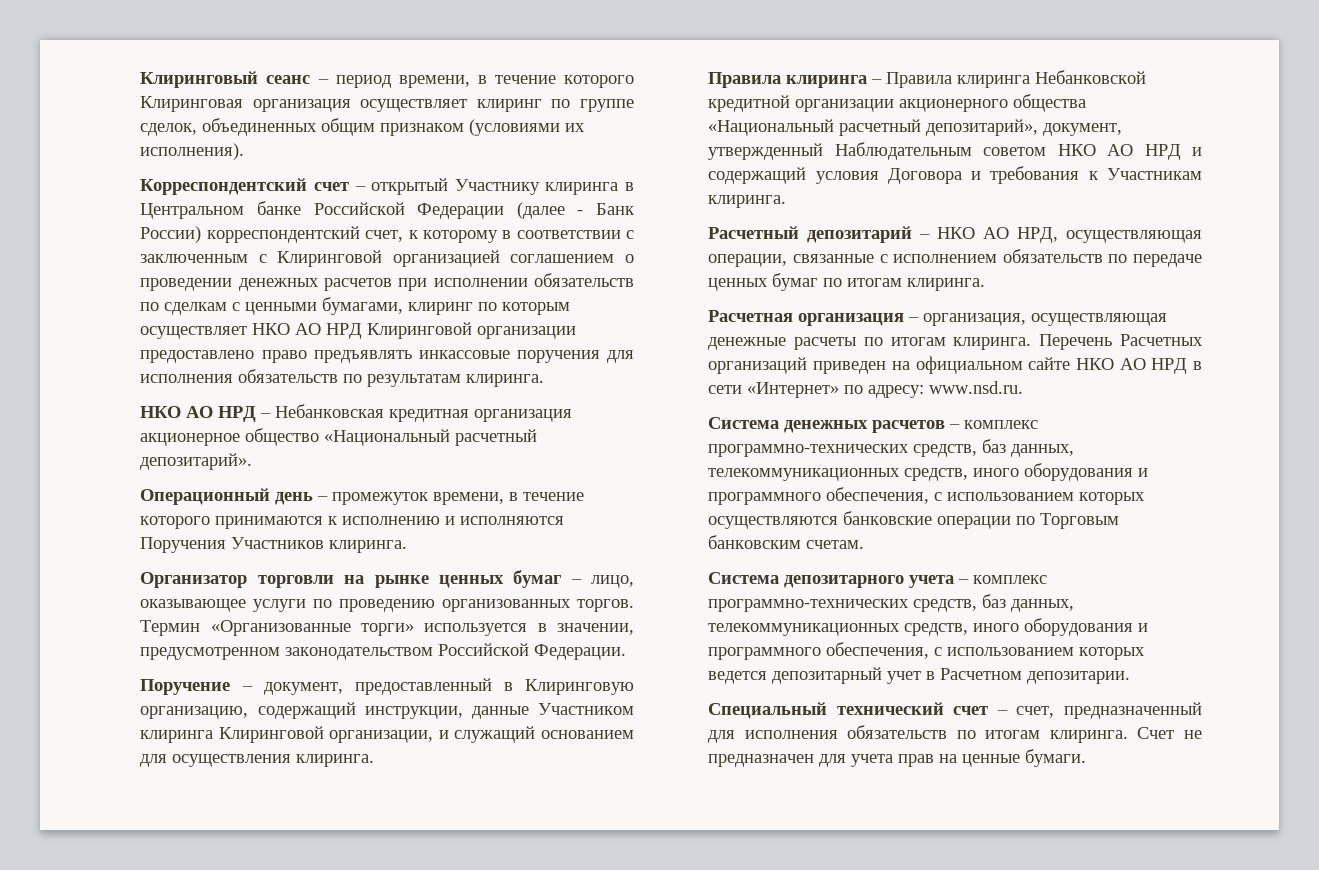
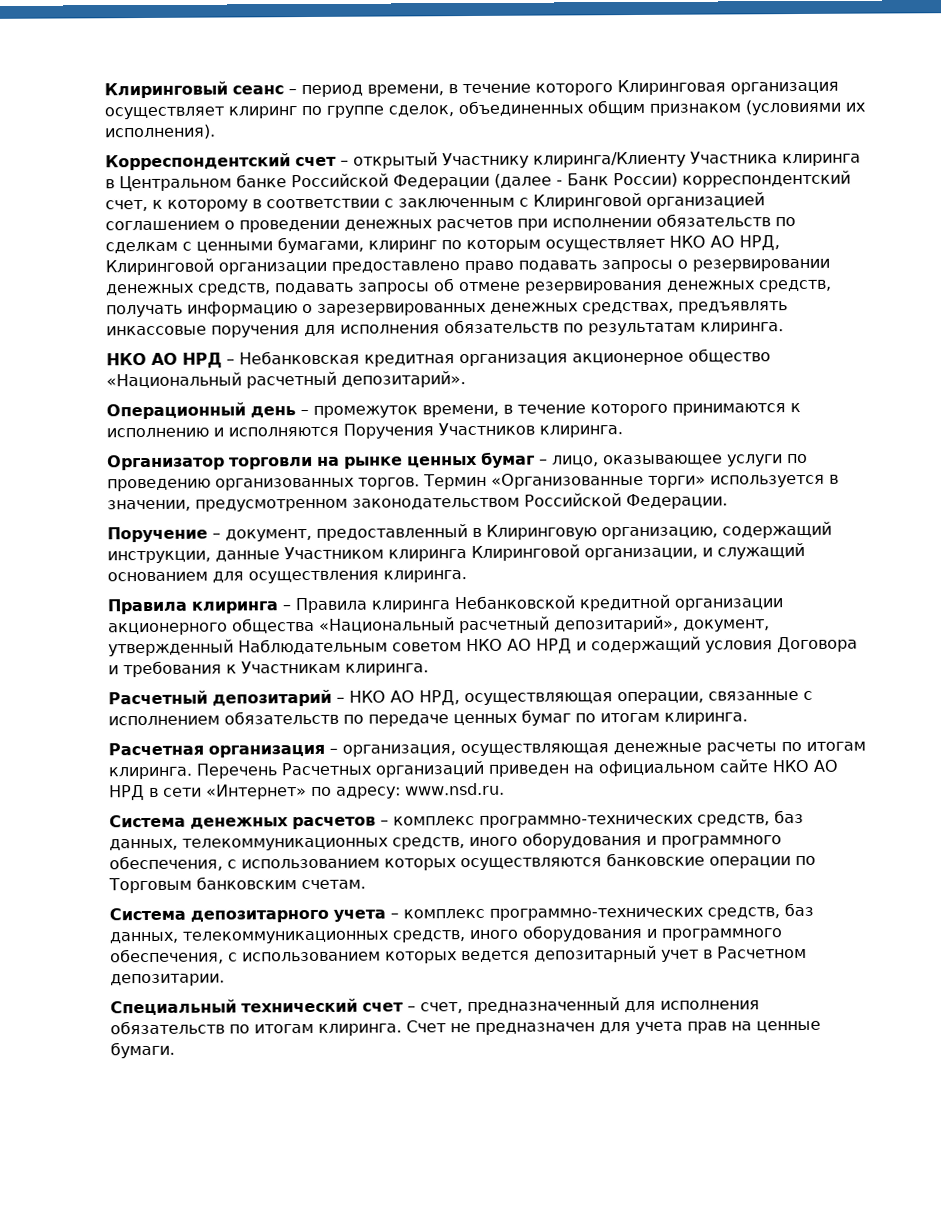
(540, 187) none -> [532,151,778,168] клиринга/Клиенту Участника
[326,323,363,339] НРД -> [738,235,780,251] НРД,
(307, 356) none -> [517,258,830,273] [104,278,832,296] [105,301,674,318] подавать запросы о резервировании денежных средств, подавать запросы об отмене резервирования денежных средств, получать информацию о зарезервированных денежных средствах,

